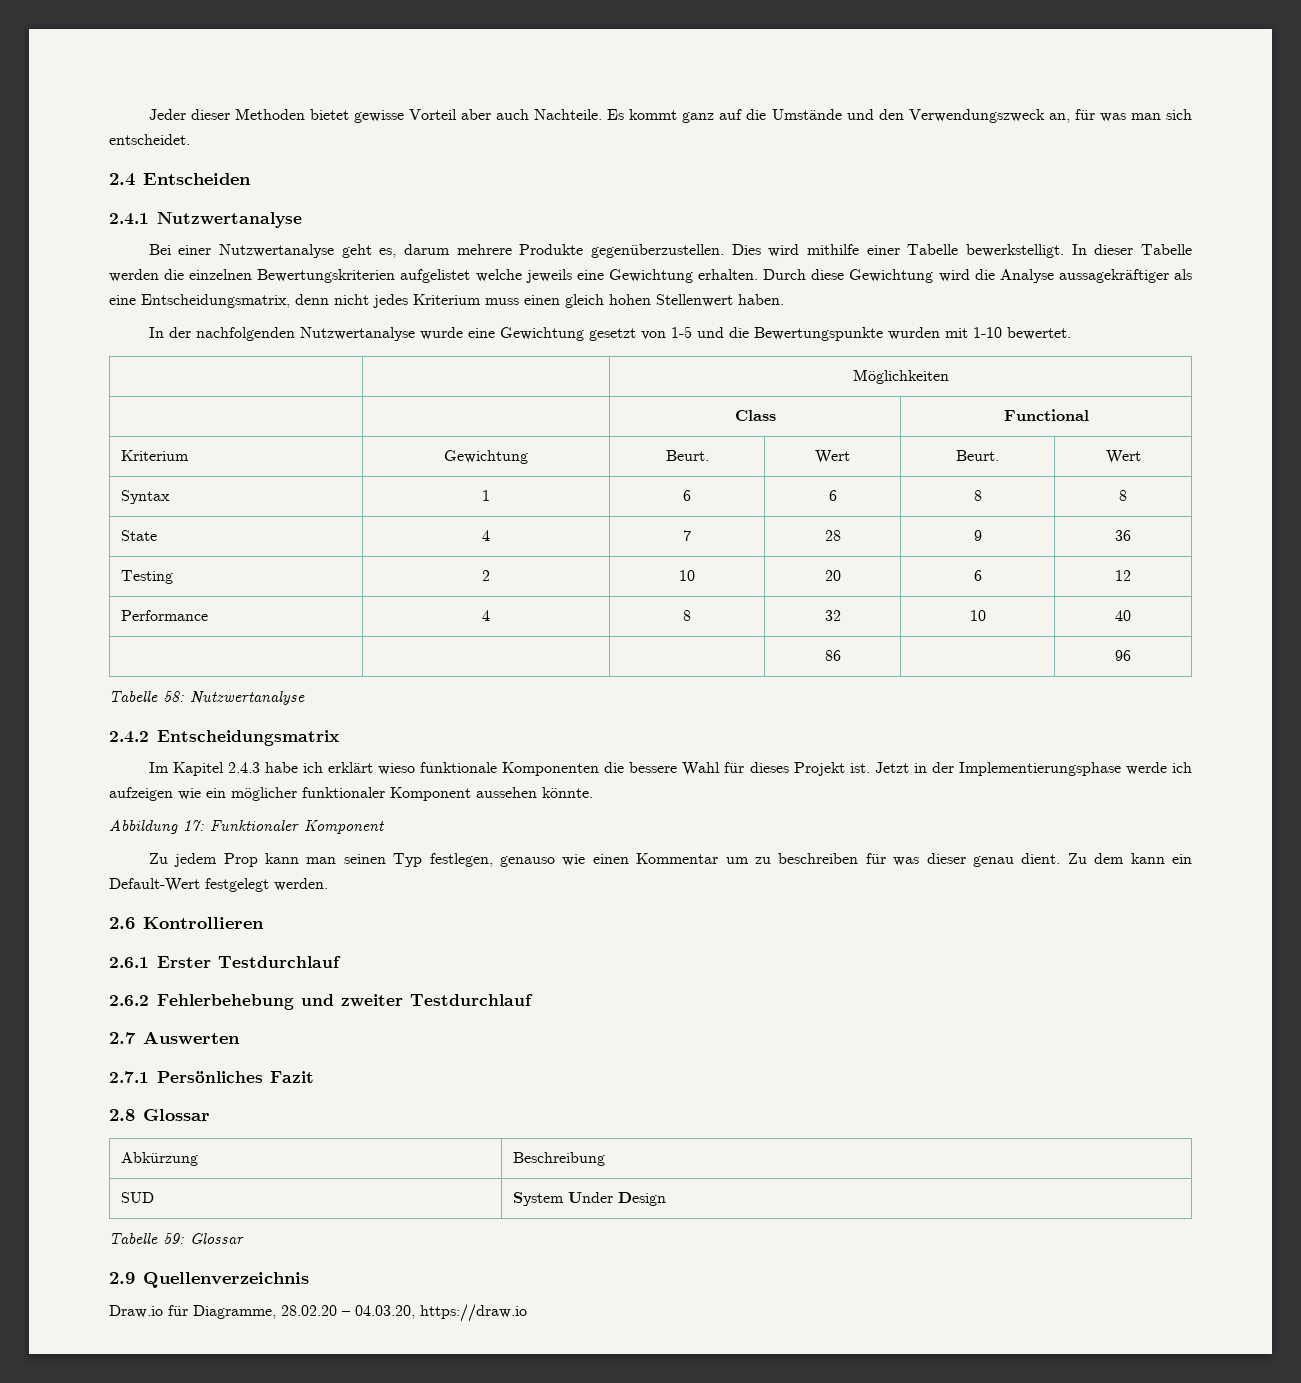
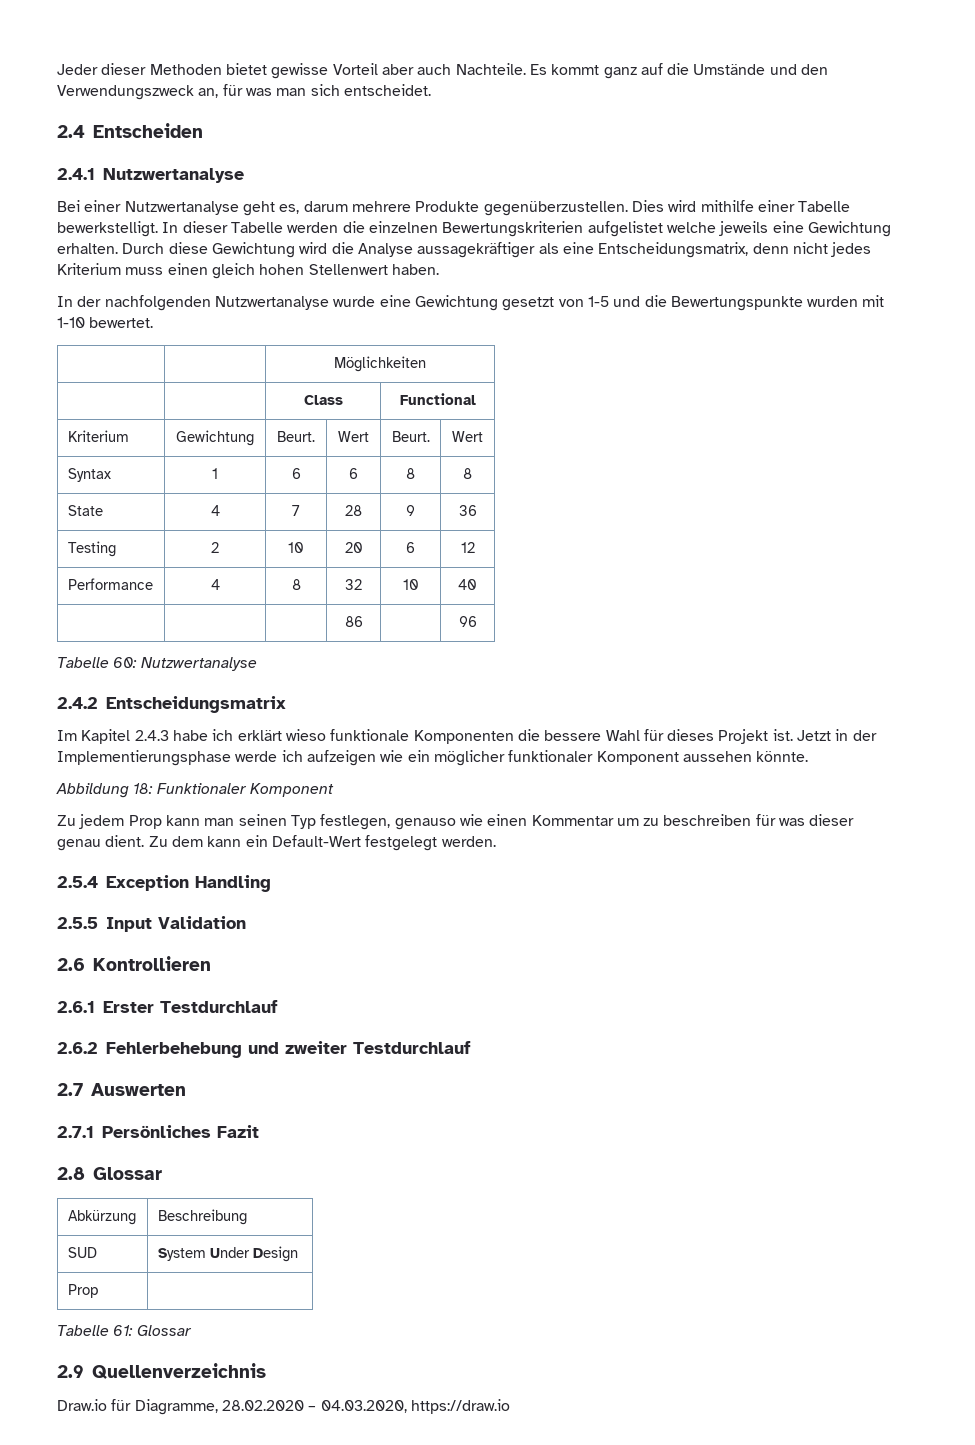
[163,691,184,702] 58: -> [113,657,138,668] 60:
[183,820,204,831] 17: -> [133,783,154,794] 18:
(328, 884) none -> [57,875,271,892] [57,916,246,932] // 2.5.4 Exception Handling // 2.5.5 Input Validation
[109,1233,184,1244] // Tabelle 59: -> [67,1284,98,1298] [57,1325,134,1336] // Prop | // Tabelle 61:
[281,1305,415,1319] 28.02.20 – 04.03.20, -> [221,1400,407,1413] 28.02.2020 – 04.03.2020,

